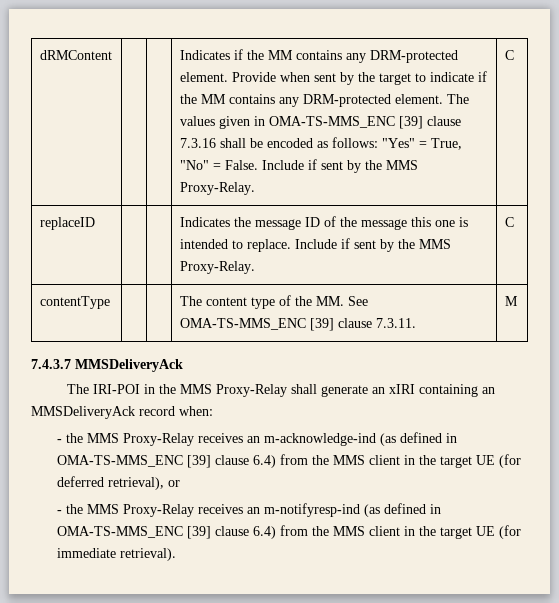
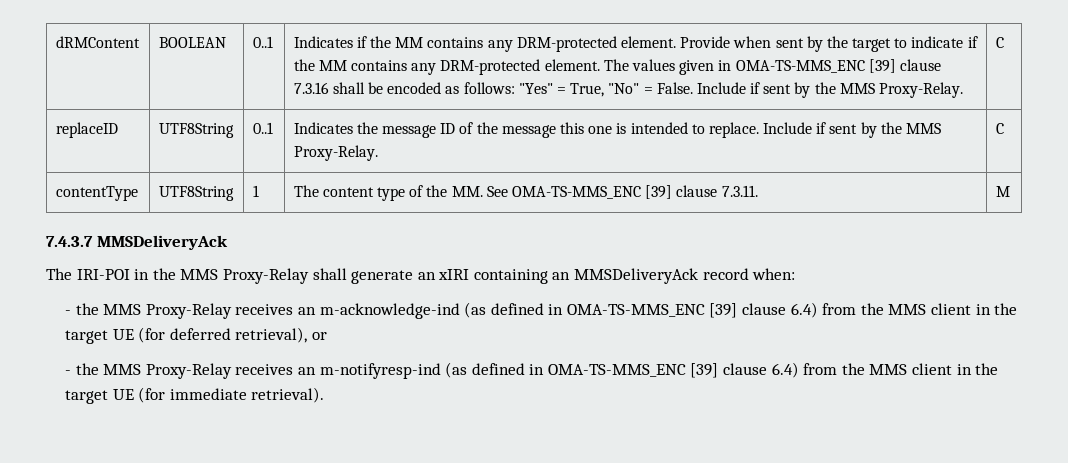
(112, 55) | -> [158,37,226,48] [252,36,273,48] BOOLEAN | 0..1
(95, 223) | -> [158,123,234,138] [252,122,273,134] UTF8String | 0..1
(110, 302) | -> [158,186,234,201] [252,185,259,197] UTF8String | 1

